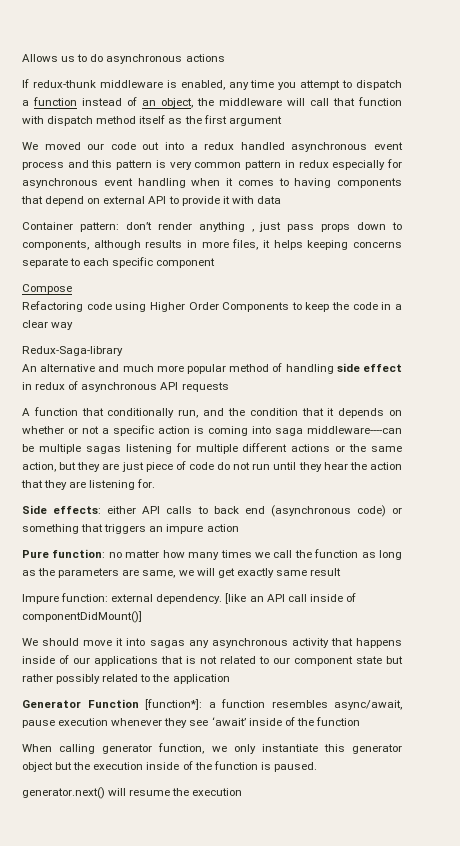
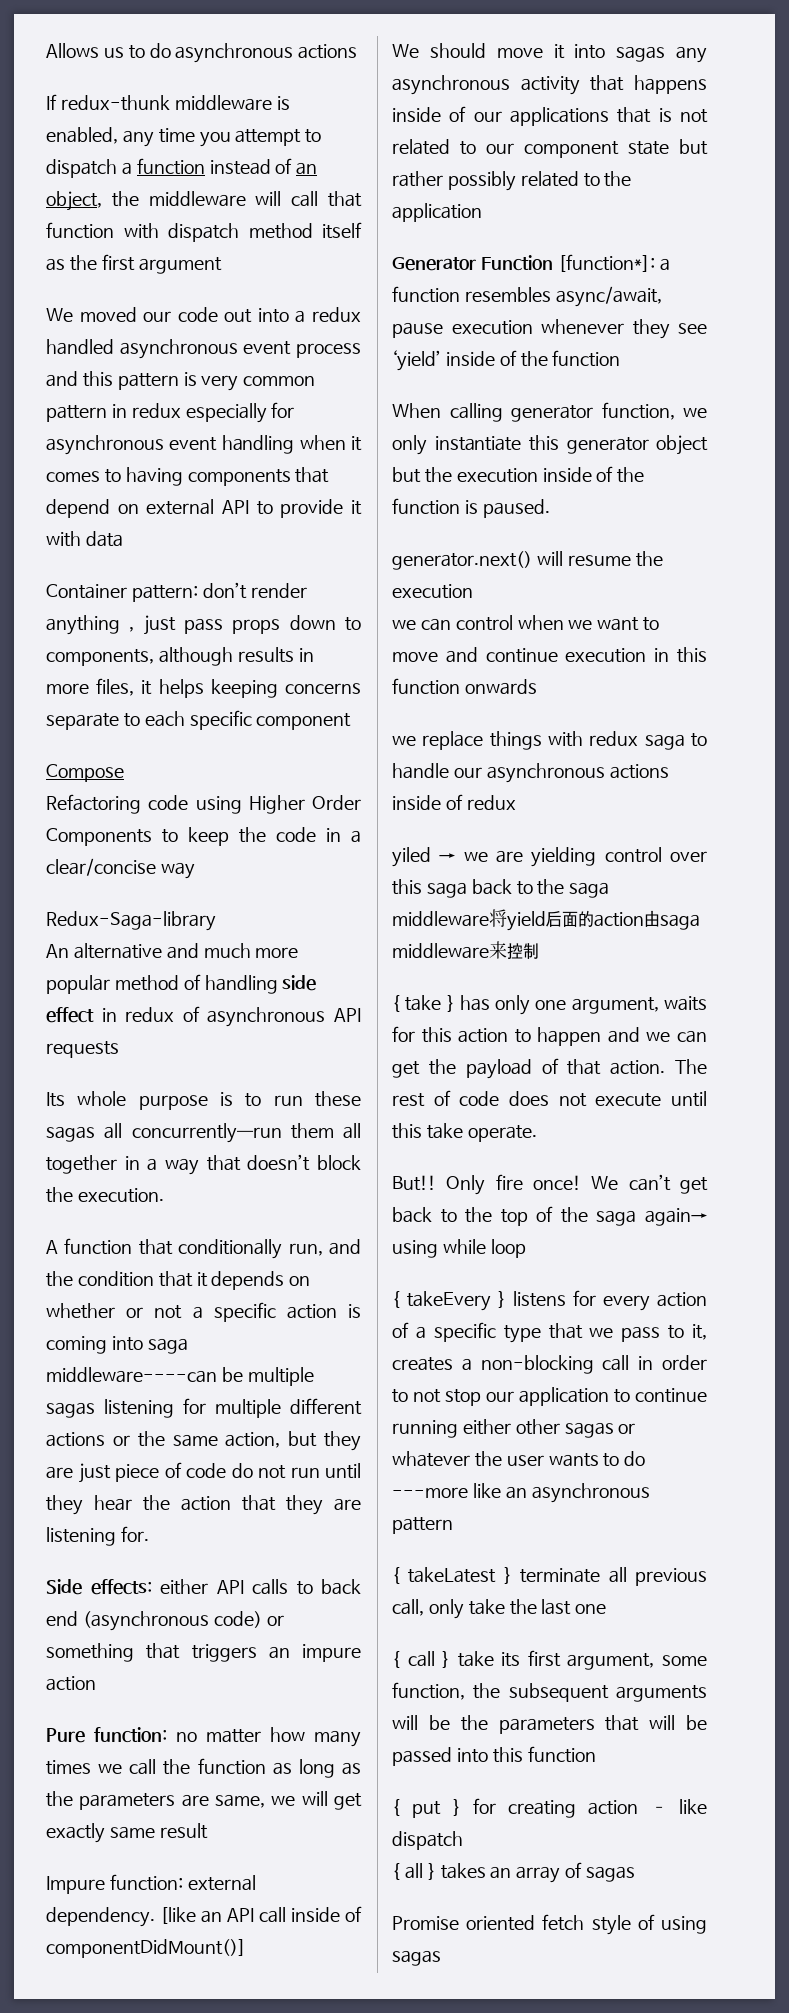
[22,320,48,328] clear -> [46,858,156,876] clear/concise
(229, 387) none -> [46,1091,362,1110] [46,1123,361,1143] [46,1154,362,1175] [46,1187,164,1203] // Its whole purpose is to run these sagas all concurrently—run them all together in a way that doesn’t block the execution.
[211,717,246,726] ‘await’ -> [392,350,441,371] ‘yield’
(243, 792) none -> [392,615,660,631] [392,647,707,663] [392,678,537,695] [392,731,707,750] [392,763,669,783] [392,794,516,810] [392,847,707,867] [392,879,610,898] [392,909,700,931] [392,941,539,960] [392,995,707,1015] [392,1026,708,1046] [392,1058,707,1079] [392,1090,707,1107] [392,1123,537,1142] [392,1174,708,1195] [392,1206,708,1226] [392,1239,526,1258] [392,1290,707,1311] [392,1322,707,1343] [392,1355,707,1374] [392,1387,707,1406] [392,1419,636,1438] [392,1451,646,1467] [392,1483,650,1503] [392,1517,453,1534] [392,1567,707,1586] [392,1599,607,1619] [392,1650,707,1670] [392,1682,707,1702] [392,1715,707,1734] [392,1746,596,1766] [392,1798,707,1818] [392,1831,463,1850] [392,1862,636,1883] [392,1914,707,1935] [392,1950,441,1966] // we can control when we want to move and continue execution in this function onwards // we replace things with redux saga to handle our asynchronous actions inside of redux // yiled → we are yielding control over this saga back to the saga middleware将yield后面的action由saga middleware来控制 // { take } has only one argument, waits for this action to happen and we can get the payload of that action. The rest of code does not execute until this take operate. // But!! Only fire once! We can’t get back to the top of the saga again→ using while loop // { takeEvery } listens for every action of a specific type that we pass to it, creates a non-blocking call in order to not stop our application to continue running either other sagas or whatever the user wants to do ---more like an asynchronous pattern // { takeLatest } terminate all previous call, only take the last one // { call } take its first argument, some function, the subsequent arguments will be the parameters that will be passed into this function // { put } for creating action – like dispatch // { all } takes an array of sagas // Promise oriented fetch style of using sagas

